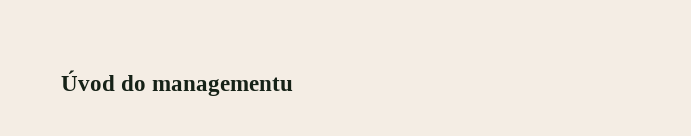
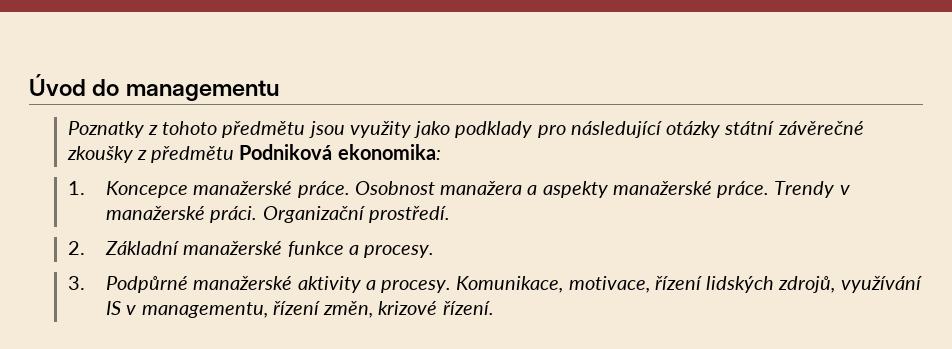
(294, 86) none -> [67,121,864,138] [66,144,441,163] [67,181,850,198] [106,206,450,223] [67,241,435,258] [67,276,922,293] [106,301,494,318] // Poznatky z tohoto předmětu jsou využity jako podklady pro následující otázky státní závěrečné zkoušky z předmětu Podniková ekonomika: // 1. Koncepce manažerské práce. Osobnost manažera a aspekty manažerské práce. Trendy v manažerské práci. Organizační prostředí. // 2. Základní manažerské funkce a procesy. // 3. Podpůrné manažerské aktivity a procesy. Komunikace, motivace, řízení lidských zdrojů, využívání IS v managementu, řízení změn, krizové řízení.

